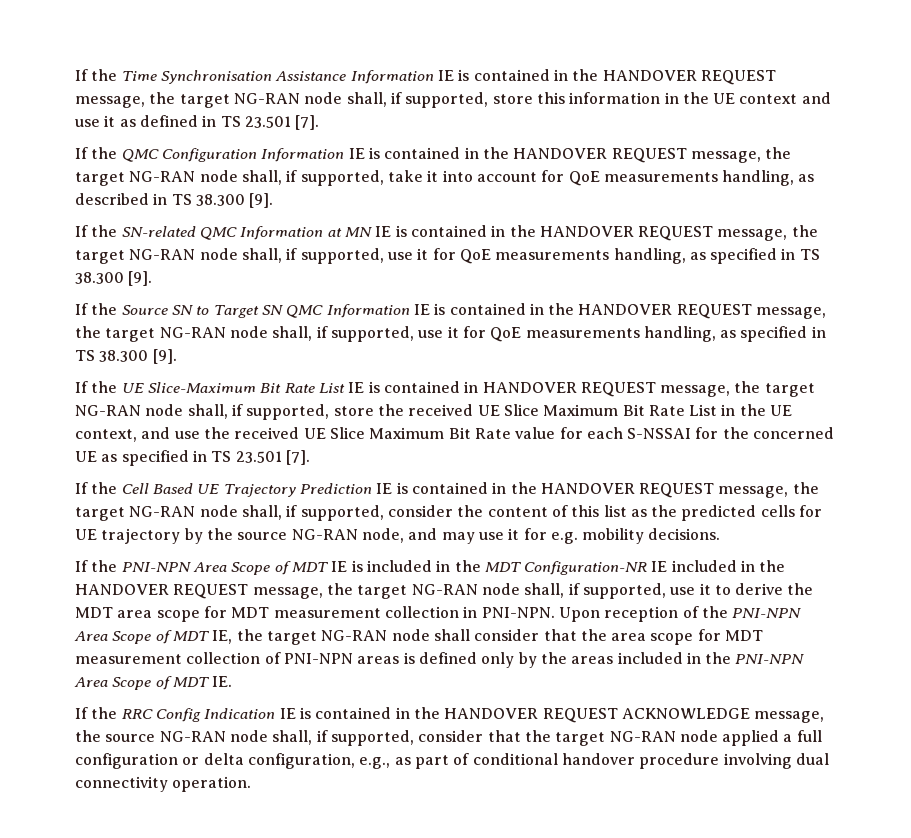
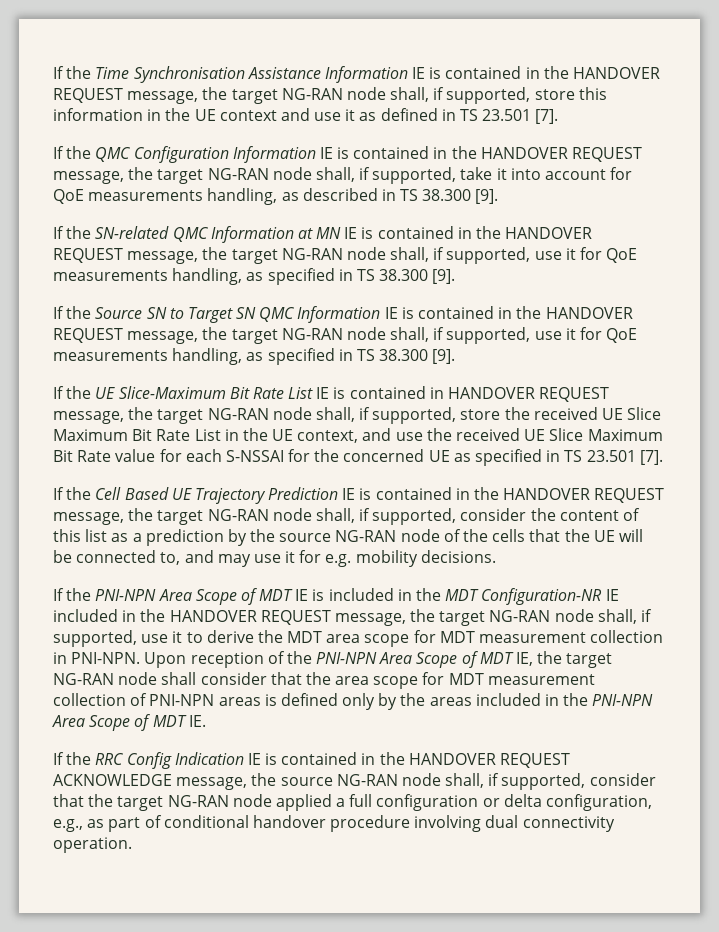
[651,505,823,521] [75,528,404,544] the predicted cells for UE trajectory by the source NG-RAN node, -> [132,529,643,546] [53,550,181,565] a prediction by the source NG-RAN node of the cells that the UE will be connected to,

